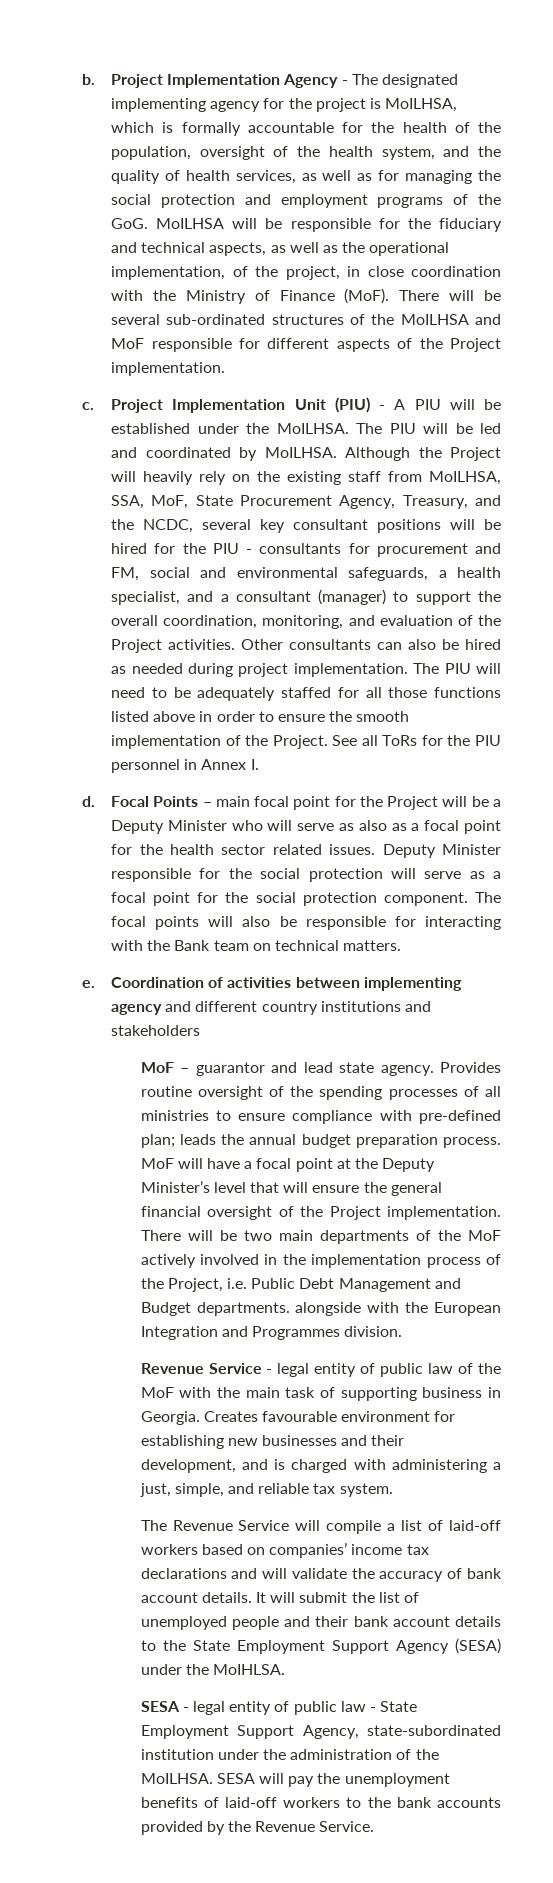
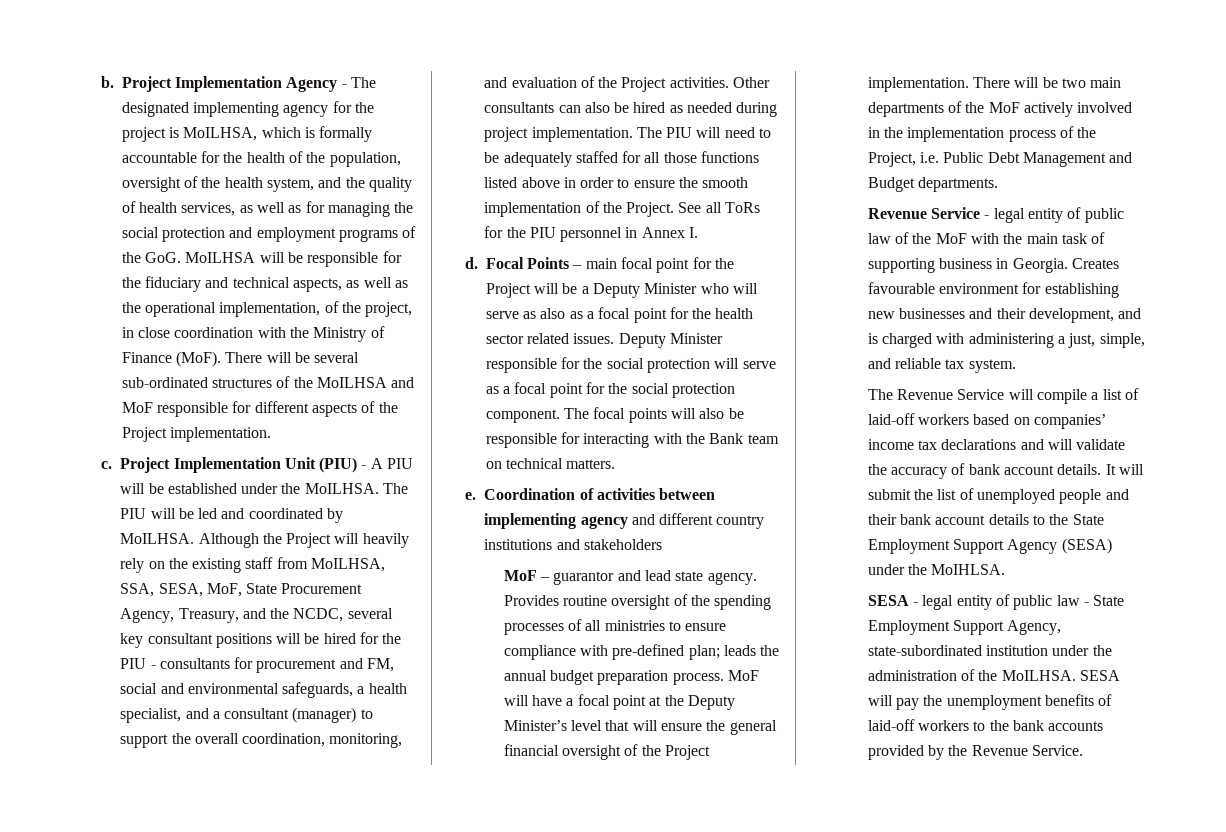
(145, 502) none -> [158,583,203,597] SESA,
[295,1302,502,1316] [140,1326,403,1340] alongside with the European Integration and Programmes division. -> (999, 184) none

